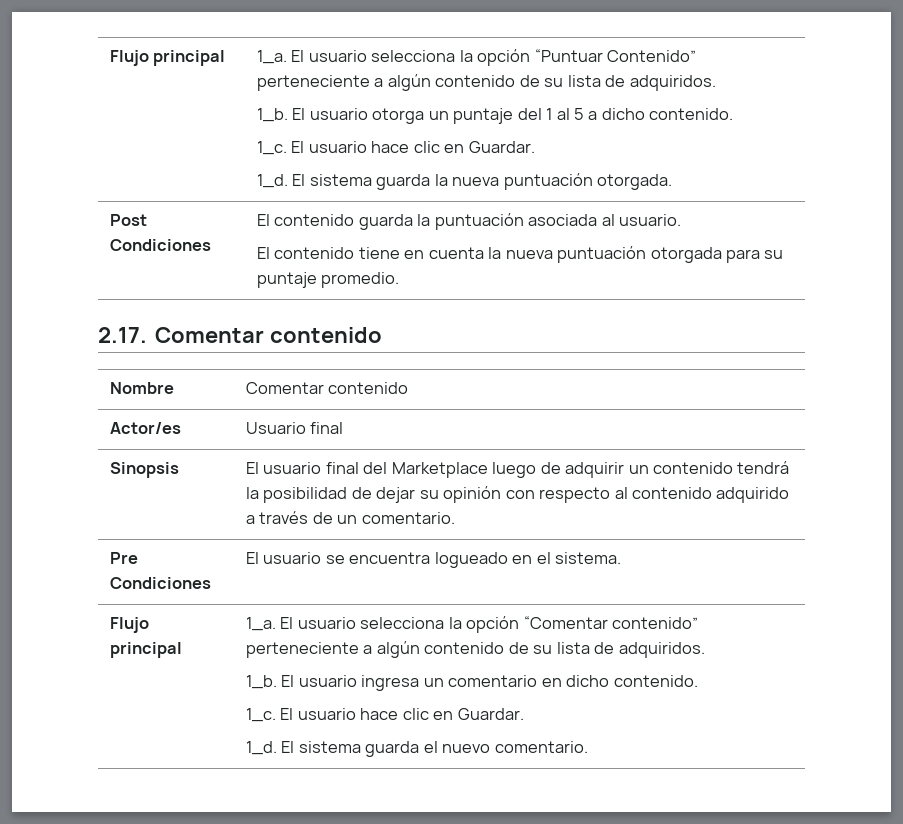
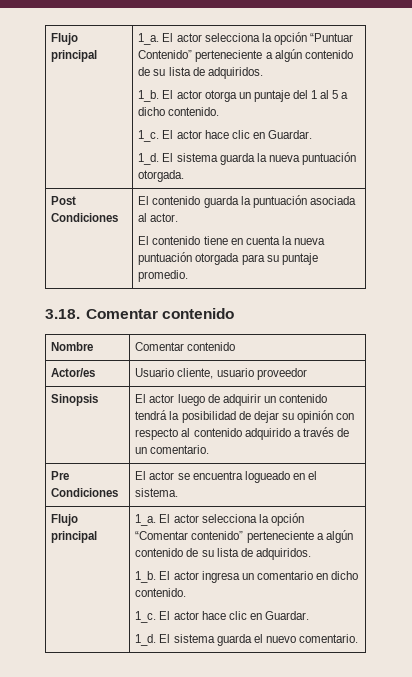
[109,50,226,66] [256,50,367,64] Flujo principal | 1_a. El usuario -> [51,33,79,45] [51,50,98,62] [138,33,202,45] Flujo principal | 1_a. El actor
[309,108,368,120] usuario -> [176,90,202,99] actor
[308,141,367,153] usuario -> [176,130,202,139] actor
[619,214,682,226] usuario. -> [150,213,179,222] actor.
[98,327,147,343] 2.17. -> [45,309,80,319] 3.18.
[310,422,344,434] final -> [177,368,307,380] cliente, usuario proveedor
[263,462,488,478] usuario final del Marketplace -> [149,394,175,403] actor
[263,552,322,564] usuario -> [149,471,175,480] actor
[297,617,356,629] usuario -> [173,514,199,523] actor
[298,675,357,687] usuario -> [173,571,199,580] actor
[297,708,356,720] usuario -> [173,611,199,620] actor

